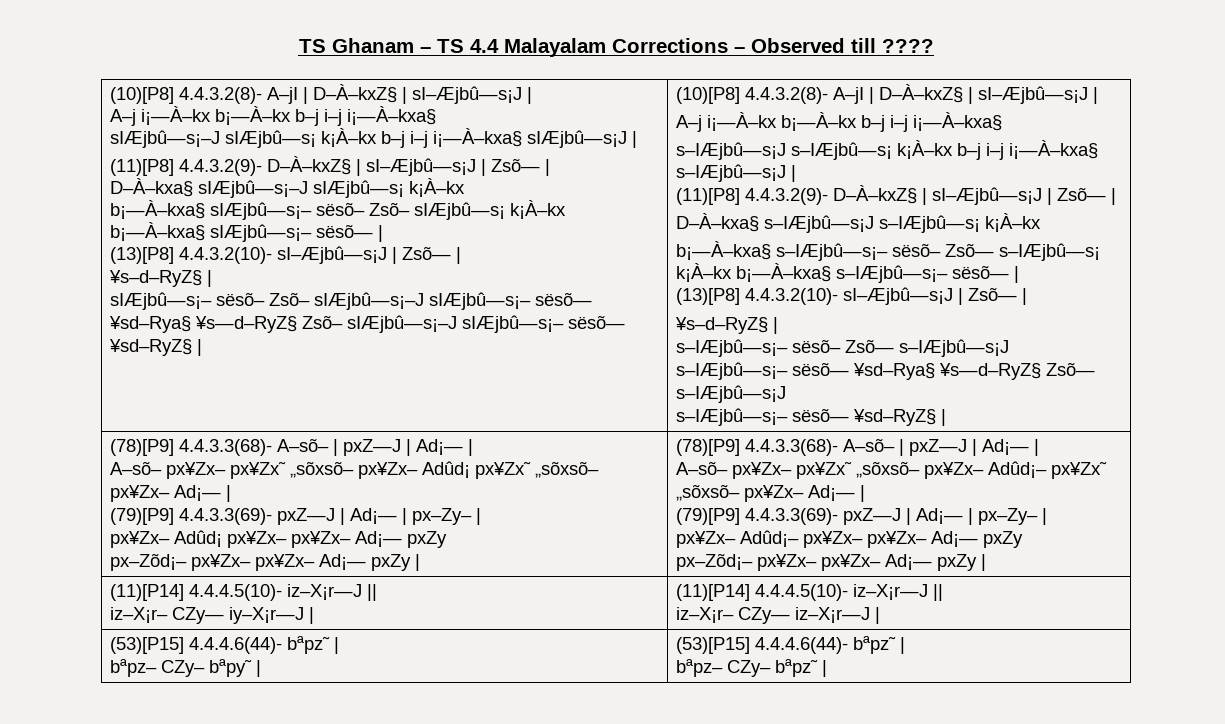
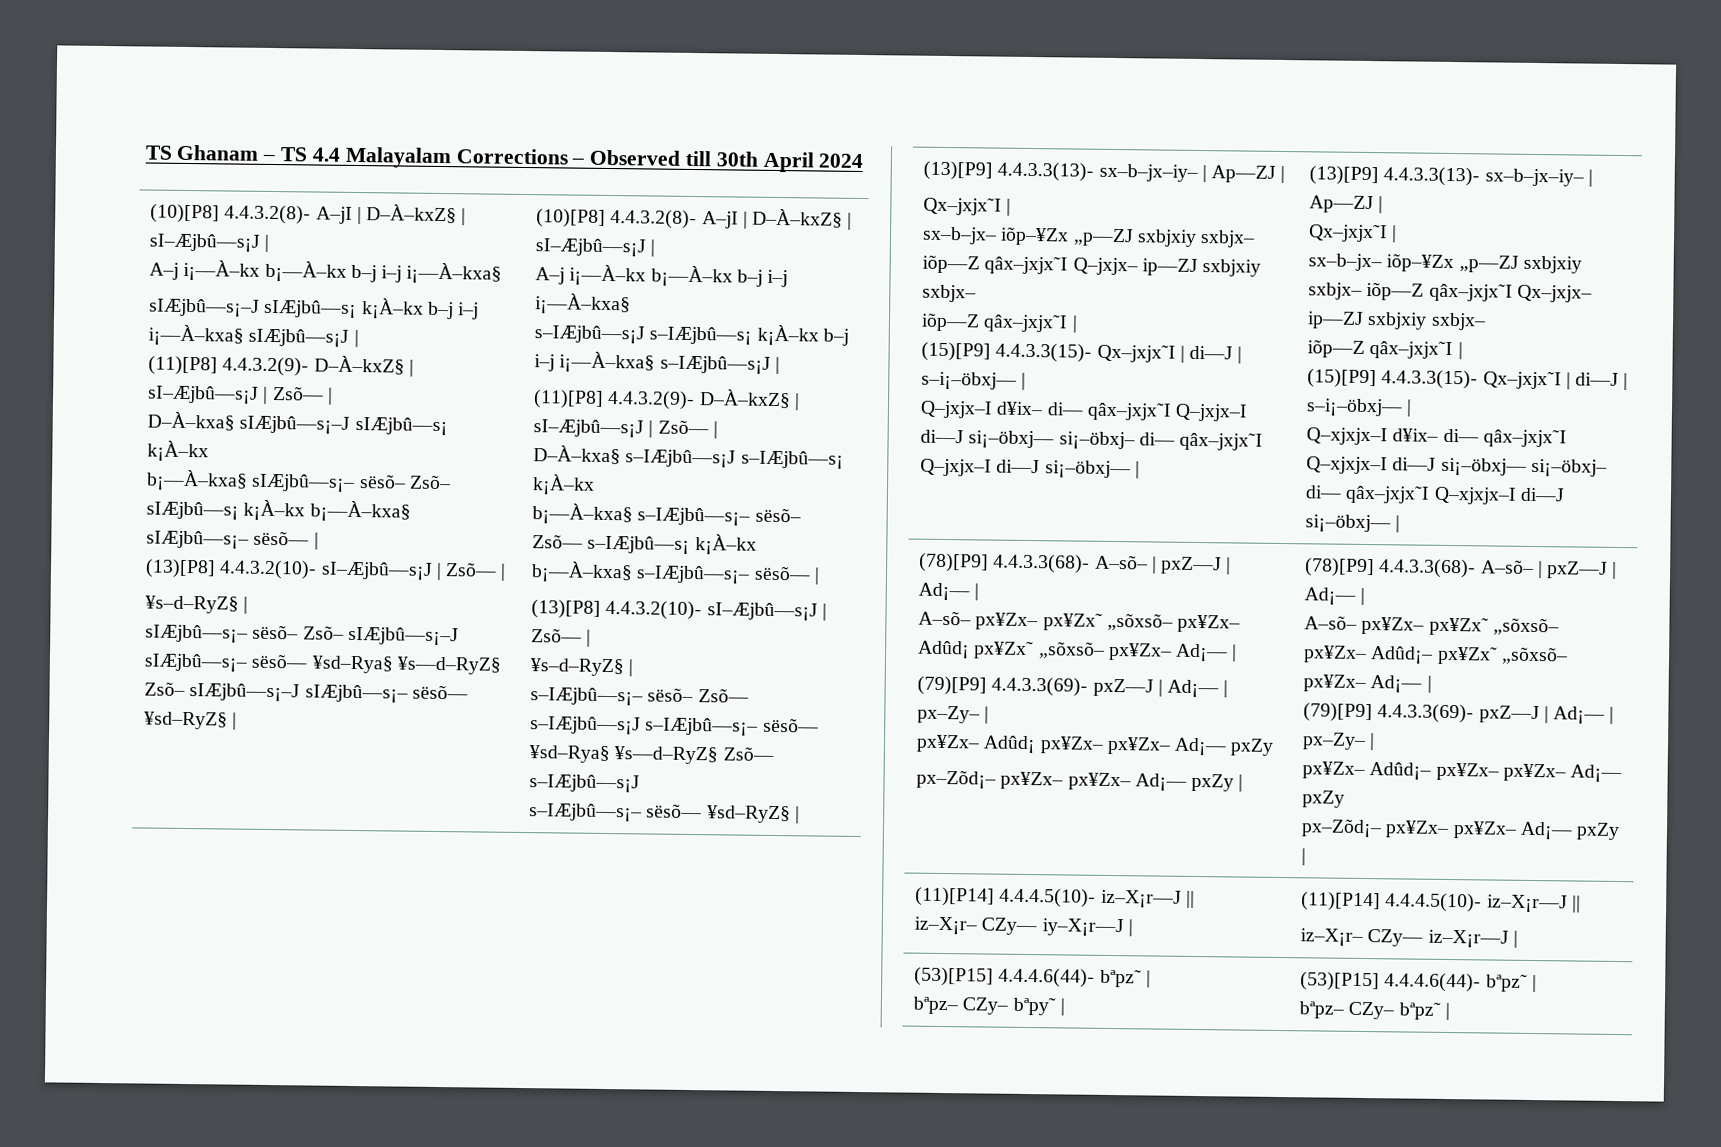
[881,39,934,53] ???? -> [715,151,864,173] 30th April 2024
(947, 417) none -> [923,160,1286,184] [923,197,1012,216] [922,226,1256,248] [922,255,1262,277] [922,284,977,303] [921,313,1078,333] [921,341,1243,364] [921,371,1027,390] [920,400,1249,422] [920,429,1264,451] [920,458,1140,479] [1309,165,1593,187] [1309,195,1384,214] [1308,224,1398,243] [1308,253,1582,274] [1308,282,1592,303] [1307,311,1486,331] [1307,340,1463,360] [1307,368,1629,391] [1306,398,1413,417] [1306,427,1567,448] [1306,456,1607,477] [1305,485,1565,505] [1305,514,1401,533] // (13)[P9] 4.4.3.3(13)- sx–b–jx–iy– | Ap—ZJ | // Qx–jxjx˜I | // sx–b–jx– iõp–¥Zx „p—ZJ sxbjxiy sxbjx– iõp—Z qâx–jxjx˜I Q–jxjx– ip—ZJ sxbjxiy sxbjx– // iõp—Z qâx–jxjx˜I | // (15)[P9] 4.4.3.3(15)- Qx–jxjx˜I | di—J | s–i¡–öbxj— | // Q–jxjx–I d¥ix– di— qâx–jxjx˜I Q–jxjx–I di—J si¡–öbxj— si¡–öbxj– di— qâx–jxjx˜I Q–jxjx–I di—J si¡–öbxj— | | (13)[P9] 4.4.3.3(13)- sx–b–jx–iy– | Ap—ZJ | // Qx–jxjx˜I | // sx–b–jx– iõp–¥Zx „p—ZJ sxbjxiy sxbjx– iõp—Z qâx–jxjx˜I Qx–jxjx– ip—ZJ sxbjxiy sxbjx– // iõp—Z qâx–jxjx˜I | // (15)[P9] 4.4.3.3(15)- Qx–jxjx˜I | di—J | s–i¡–öbxj— | // Q–xjxjx–I d¥ix– di— qâx–jxjx˜I Q–xjxjx–I di—J si¡–öbxj— si¡–öbxj– di— qâx–jxjx˜I Q–xjxjx–I di—J si¡–öbxj— |

